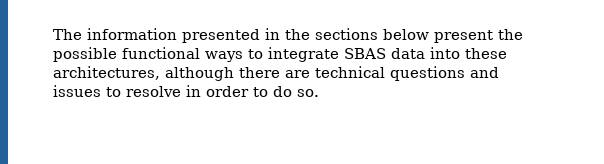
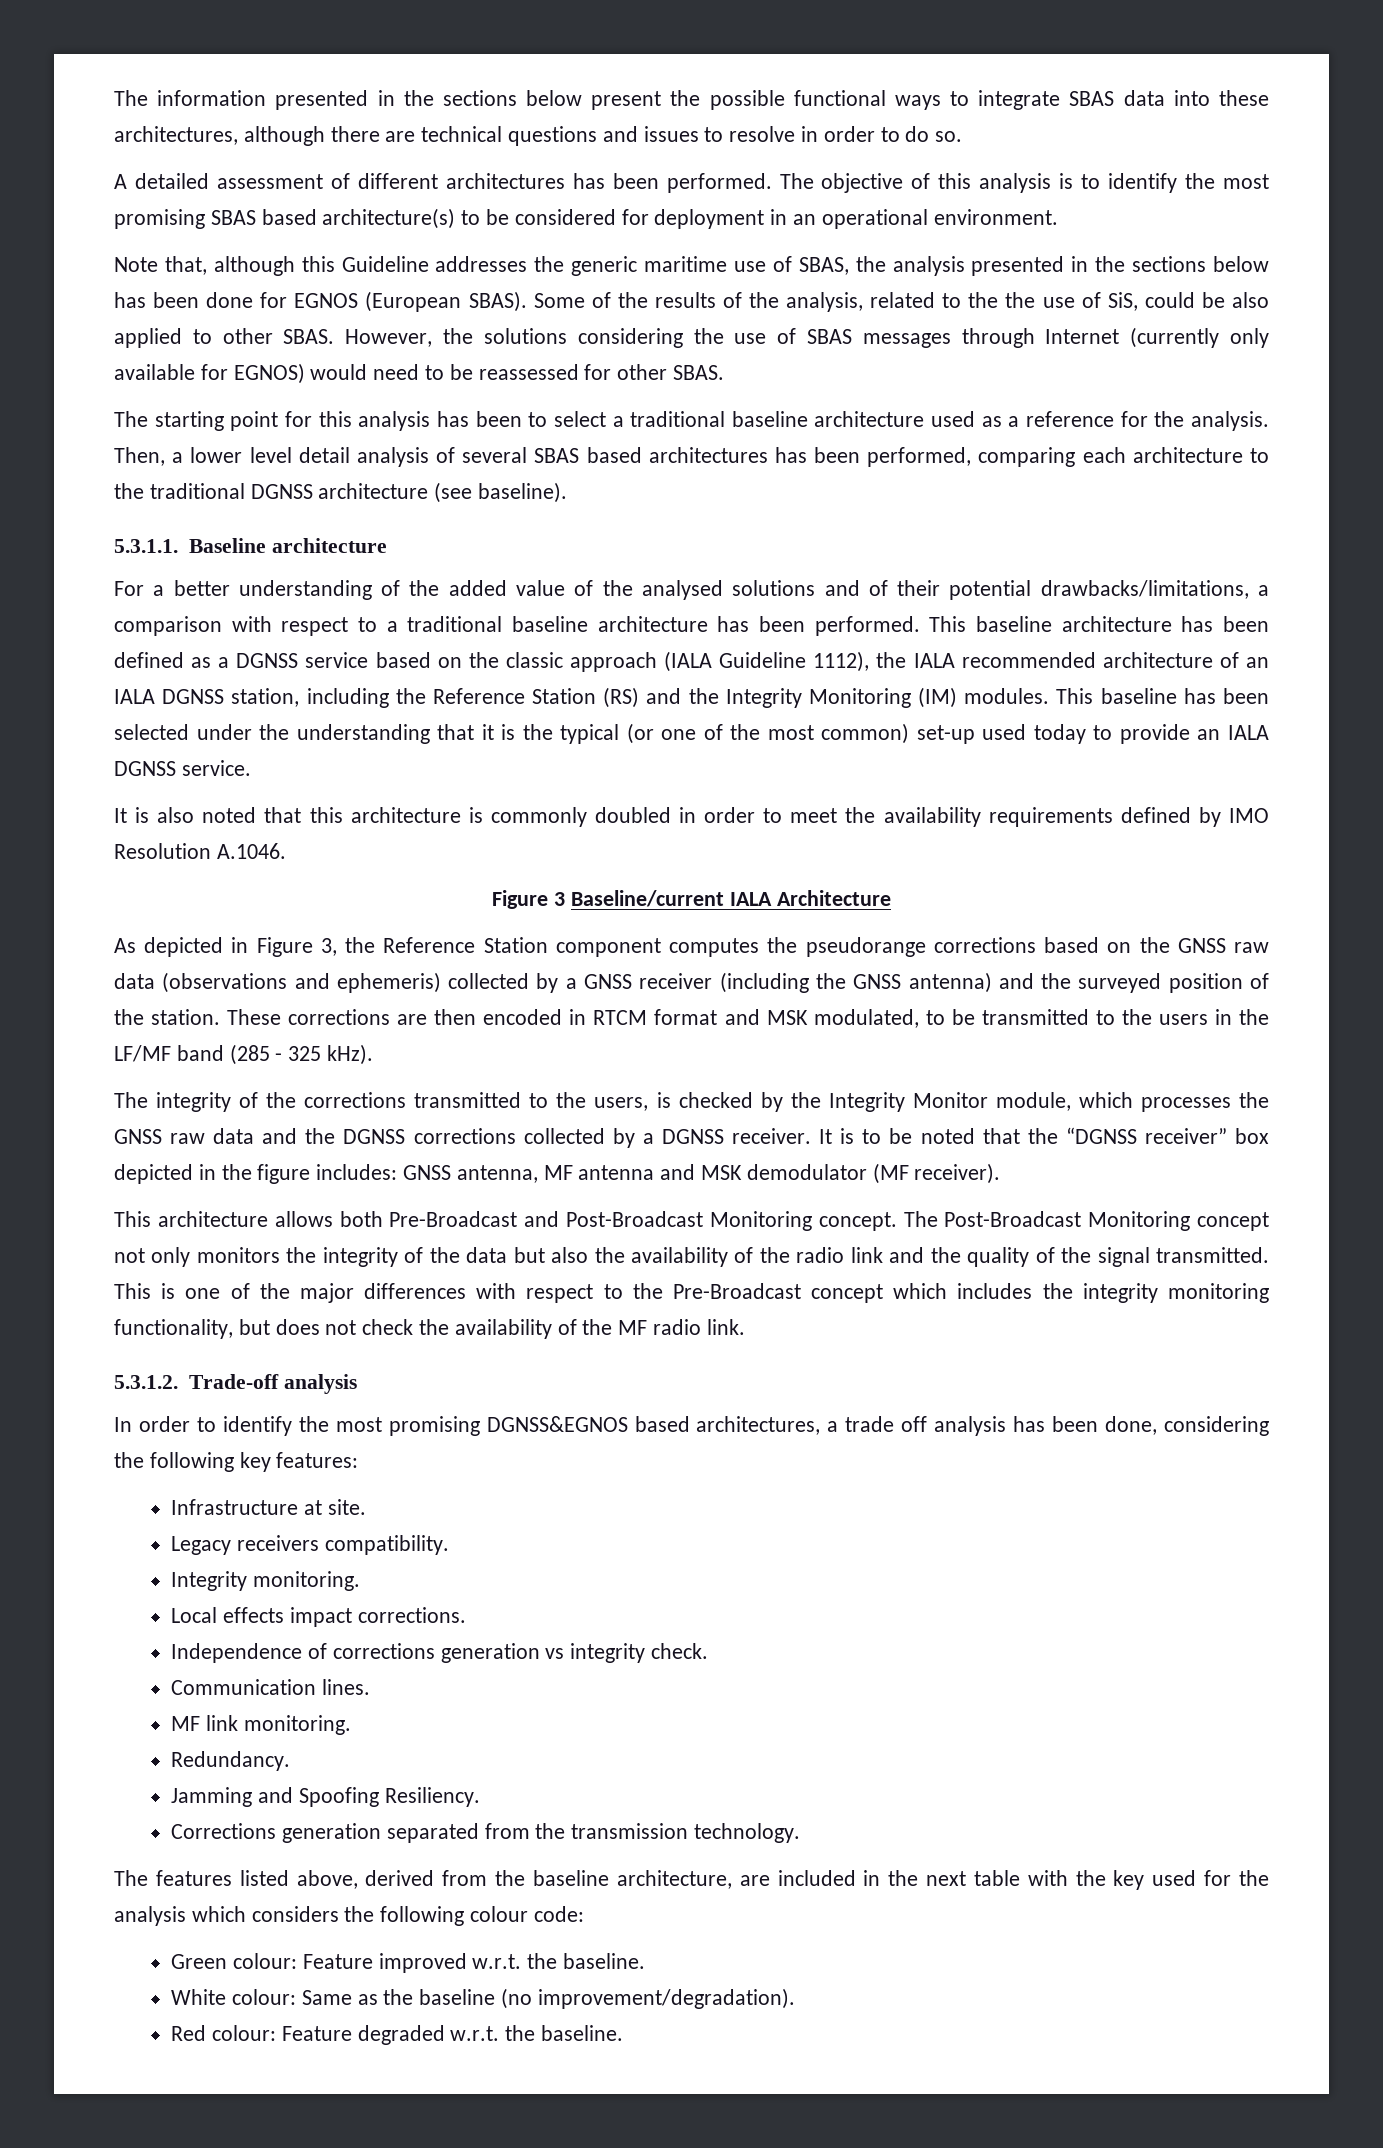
(319, 93) none -> [114,173,1269,193] [114,208,1058,229] [114,256,1270,276] [114,291,1270,312] [114,327,1269,348] [114,363,725,384] [114,411,1269,431] [114,447,1269,467] [114,482,568,503] [114,538,387,553] [114,580,1269,600] [114,616,1269,636] [114,651,1269,672] [114,687,1269,708] [114,723,1269,744] [114,760,251,776] [114,807,1269,827] [114,843,286,859] [492,890,891,909] [114,937,1270,957] [114,972,1269,993] [114,1009,1269,1028] [114,1044,374,1065] [114,1092,1269,1112] [114,1127,1269,1148] [114,1163,1001,1184] [114,1211,1269,1231] [114,1247,1270,1267] [114,1283,1269,1303] [114,1319,745,1339] [114,1374,357,1394] [114,1416,1270,1436] [114,1452,359,1472] [171,1499,366,1515] [171,1535,449,1555] [171,1571,360,1591] [171,1607,466,1627] [171,1643,709,1663] [171,1679,370,1695] [171,1715,351,1735] [171,1751,291,1771] [171,1787,480,1807] [171,1823,801,1843] [114,1870,1269,1890] [114,1906,584,1926] [171,1953,646,1973] [171,1988,795,2009] [171,2025,624,2045] // A detailed assessment of different architectures has been performed. The objective of this analysis is to identify the most promising SBAS based architecture(s) to be considered for deployment in an operational environment. // Note that, although this Guideline addresses the generic maritime use of SBAS, the analysis presented in the sections below has been done for EGNOS (European SBAS). Some of the results of the analysis, related to the the use of SiS, could be also applied to other SBAS. However, the solutions considering the use of SBAS messages through Internet (currently only available for EGNOS) would need to be reassessed for other SBAS. // The starting point for this analysis has been to select a traditional baseline architecture used as a reference for the analysis. Then, a lower level detail analysis of several SBAS based architectures has been performed, comparing each architecture to the traditional DGNSS architecture (see baseline). // 5.3.1.1. Baseline architecture // For a better understanding of the added value of the analysed solutions and of their potential drawbacks/limitations, a comparison with respect to a traditional baseline architecture has been performed. This baseline architecture has been defined as a DGNSS service based on the classic approach (IALA Guideline 1112), the IALA recommended architecture of an IALA DGNSS station, including the Reference Station (RS) and the Integrity Monitoring (IM) modules. This baseline has been selected under the understanding that it is the typical (or one of the most common) set-up used today to provide an IALA DGNSS service. // It is also noted that this architecture is commonly doubled in order to meet the availability requirements defined by IMO Resolution A.1046. // Figure 3 Baseline/current IALA Architecture // As depicted in Figure 3, the Reference Station component computes the pseudorange corrections based on the GNSS raw data (observations and ephemeris) collected by a GNSS receiver (including the GNSS antenna) and the surveyed position of the station. These corrections are then encoded in RTCM format and MSK modulated, to be transmitted to the users in the LF/MF band (285 - 325 kHz). // The integrity of the corrections transmitted to the users, is checked by the Integrity Monitor module, which processes the GNSS raw data and the DGNSS corrections collected by a DGNSS receiver. It is to be noted that the “DGNSS receiver” box depicted in the figure includes: GNSS antenna, MF antenna and MSK demodulator (MF receiver). // This architecture allows both Pre-Broadcast and Post-Broadcast Monitoring concept. The Post-Broadcast Monitoring concept not only monitors the integrity of the data but also the availability of the radio link and the quality of the signal transmitted. This is one of the major differences with respect to the Pre-Broadcast concept which includes the integrity monitoring functionality, but does not check the availability of the MF radio link. // 5.3.1.2. Trade-off analysis // In order to identify the most promising DGNSS&EGNOS based architectures, a trade off analysis has been done, considering the following key features: // Infrastructure at site. // Legacy receivers compatibility. // Integrity monitoring. // Local effects impact corrections. // Independence of corrections generation vs integrity check. // Communication lines. // MF link monitoring. // Redundancy. // Jamming and Spoofing Resiliency. // Corrections generation separated from the transmission technology. // The features listed above, derived from the baseline architecture, are included in the next table with the key used for the analysis which considers the following colour code: // Green colour: Feature improved w.r.t. the baseline. // White colour: Same as the baseline (no improvement/degradation). // Red colour: Feature degraded w.r.t. the baseline.

